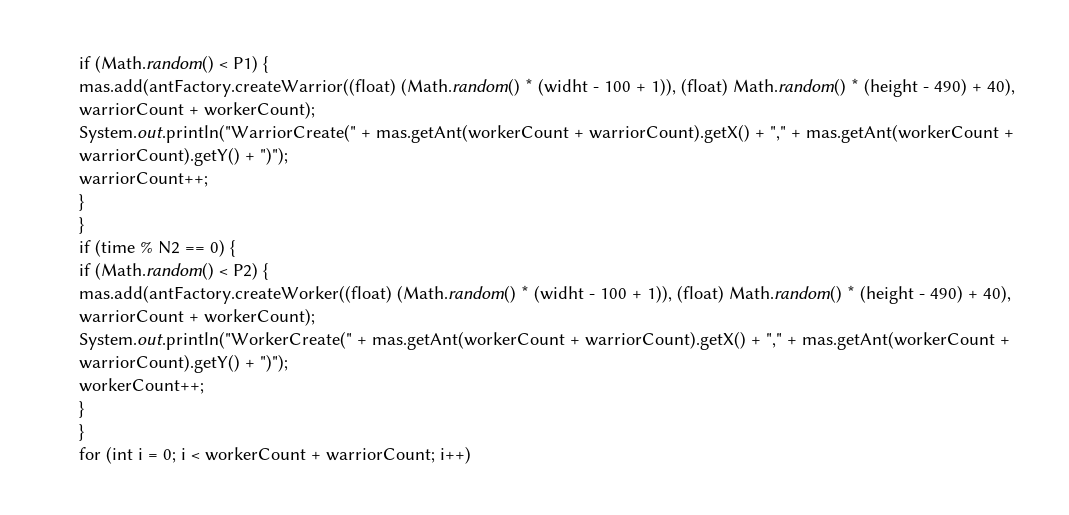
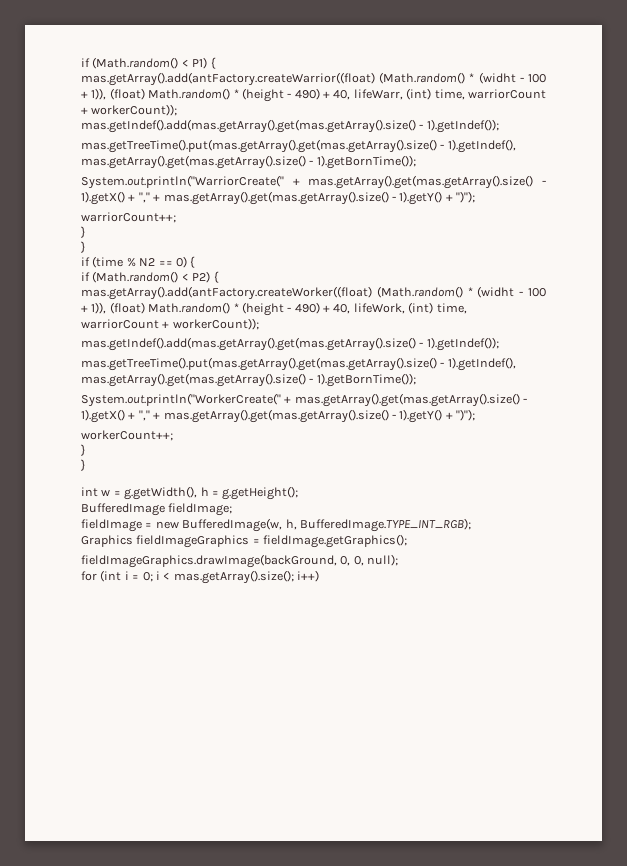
[79,78,396,97] mas.add(antFactory.createWarrior((float) -> [81,72,375,86] mas.getArray().add(antFactory.createWarrior((float)
[987,78,1015,96] [79,101,315,119] [79,124,1014,143] [79,147,240,166] 40), warriorCount + workerCount); // System.out.println("WarriorCreate(" + mas.getAnt(workerCount + warriorCount).getX() + "," + mas.getAnt(workerCount + warriorCount).getY() -> [333,88,546,100] [81,104,178,116] [81,119,499,133] [81,139,516,153] [81,155,416,169] [81,175,546,189] [81,191,443,205] 40, lifeWarr, (int) time, warriorCount + workerCount)); // mas.getIndef().add(mas.getArray().get(mas.getArray().size() - 1).getIndef()); // mas.getTreeTime().put(mas.getArray().get(mas.getArray().size() - 1).getIndef(), mas.getArray().get(mas.getArray().size() - 1).getBornTime()); // System.out.println("WarriorCreate(" + mas.getArray().get(mas.getArray().size() - 1).getX() + "," + mas.getArray().get(mas.getArray().size() - 1).getY()
[79,285,392,304] mas.add(antFactory.createWorker((float) -> [81,286,372,300] mas.getArray().add(antFactory.createWorker((float)
[983,285,1011,303] [79,308,315,326] [79,331,1010,350] [79,354,240,373] 40), warriorCount + workerCount); // System.out.println("WorkerCreate(" + mas.getAnt(workerCount + warriorCount).getX() + "," + mas.getAnt(workerCount + warriorCount).getY() -> [333,302,467,314] [81,318,259,330] [81,337,499,351] [81,357,516,371] [81,373,416,387] [81,393,528,407] [81,409,443,423] 40, lifeWork, (int) time, warriorCount + workerCount)); // mas.getIndef().add(mas.getArray().get(mas.getArray().size() - 1).getIndef()); // mas.getTreeTime().put(mas.getArray().get(mas.getArray().size() - 1).getIndef(), mas.getArray().get(mas.getArray().size() - 1).getBornTime()); // System.out.println("WorkerCreate(" + mas.getArray().get(mas.getArray().size() - 1).getX() + "," + mas.getArray().get(mas.getArray().size() - 1).getY()
(84, 432) none -> [81,486,299,500] [81,503,233,516] [81,518,471,532] [81,534,408,548] [81,554,399,568] // int w = g.getWidth(), h = g.getHeight(); // BufferedImage fieldImage; // fieldImage = new BufferedImage(w, h, BufferedImage.TYPE_INT_RGB); // Graphics fieldImageGraphics = fieldImage.getGraphics(); // fieldImageGraphics.drawImage(backGround, 0, 0, null);
[205,447,435,463] workerCount + warriorCount; -> [173,570,294,584] mas.getArray().size();

